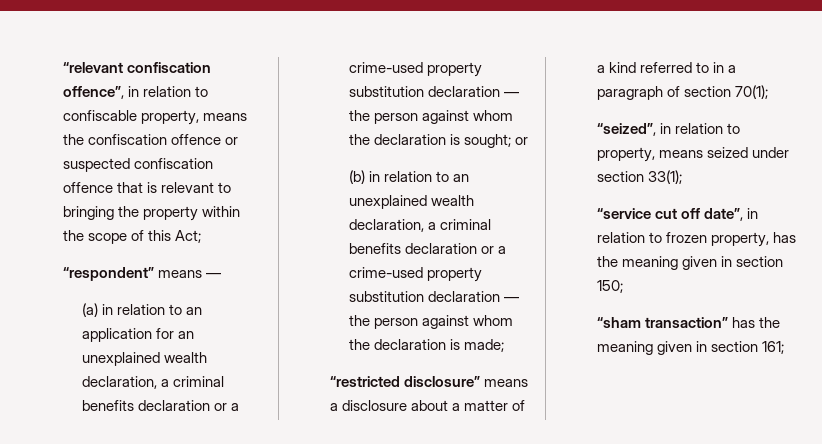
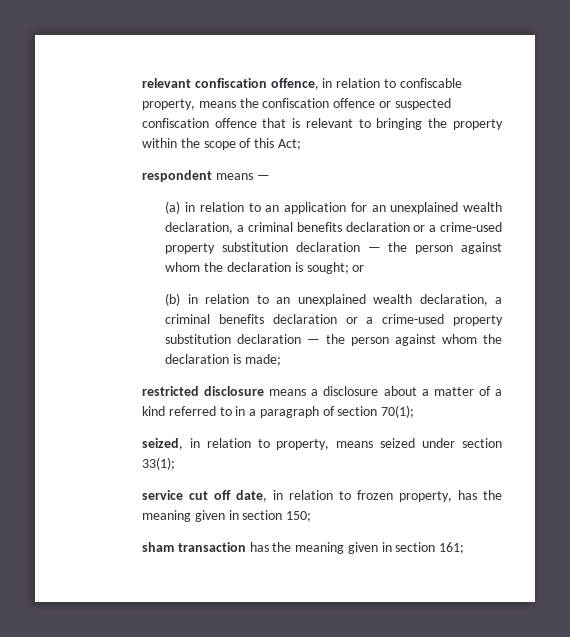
[63,62,212,73] [63,86,125,99] “relevant confiscation offence”, -> [141,78,319,90] relevant confiscation offence,
[63,267,155,281] “respondent” -> [141,170,212,182] respondent
[330,376,481,387] “restricted disclosure” -> [141,386,265,396] restricted disclosure
[597,123,657,136] “seized”, -> [141,438,183,450] seized,
[597,208,652,219] “service -> [141,490,183,500] service
[704,208,744,221] date”, -> [235,490,267,502] date,
[597,317,729,328] “sham transaction” -> [141,542,246,552] sham transaction

